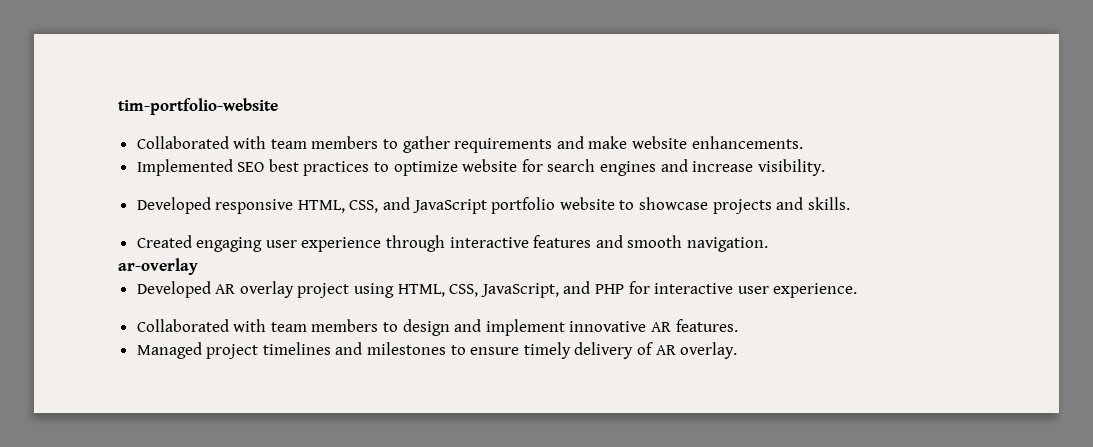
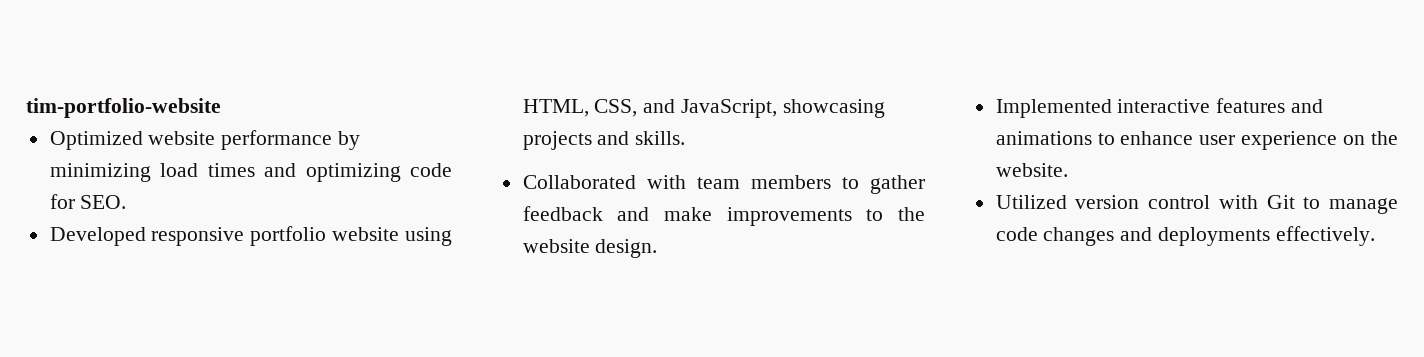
(278, 106) none -> [49,130,361,150] [49,163,453,182] [49,194,127,209] [49,226,452,246] [522,99,885,118] [522,131,686,150] // Optimized website performance by minimizing load times and optimizing code for SEO. // Developed responsive portfolio website using HTML, CSS, and JavaScript, showcasing projects and skills.
[454,138,553,153] requirements -> [522,206,603,221] feedback
[632,136,803,149] [136,159,825,176] [136,197,850,214] [136,235,769,252] [118,258,198,275] [136,281,858,298] [136,319,738,336] [136,342,738,359] website enhancements. // Implemented SEO best practices to optimize website for search engines and increase visibility. // Developed responsive HTML, CSS, and JavaScript portfolio website to showcase projects and skills. // Created engaging user experience through interactive features and smooth navigation. // ar-overlay // Developed AR overlay project using HTML, CSS, JavaScript, and PHP for interactive user experience. // Collaborated with team members to design and implement innovative AR features. // Managed project timelines and milestones to ensure timely delivery of AR overlay. -> [726,207,926,226] [522,239,658,258] [995,98,1324,118] [995,131,1398,150] [995,163,1068,177] [995,195,1398,214] [995,226,1375,246] improvements to the website design. // Implemented interactive features and animations to enhance user experience on the website. // Utilized version control with Git to manage code changes and deployments effectively.

